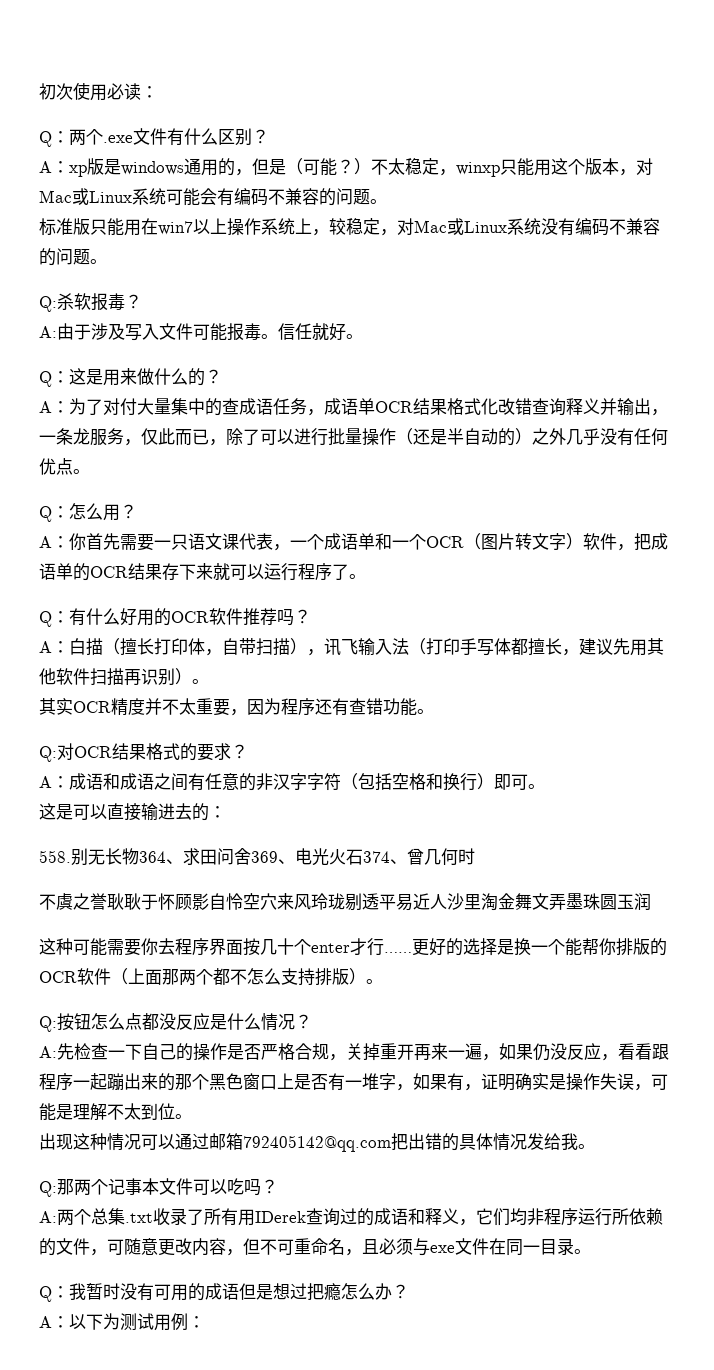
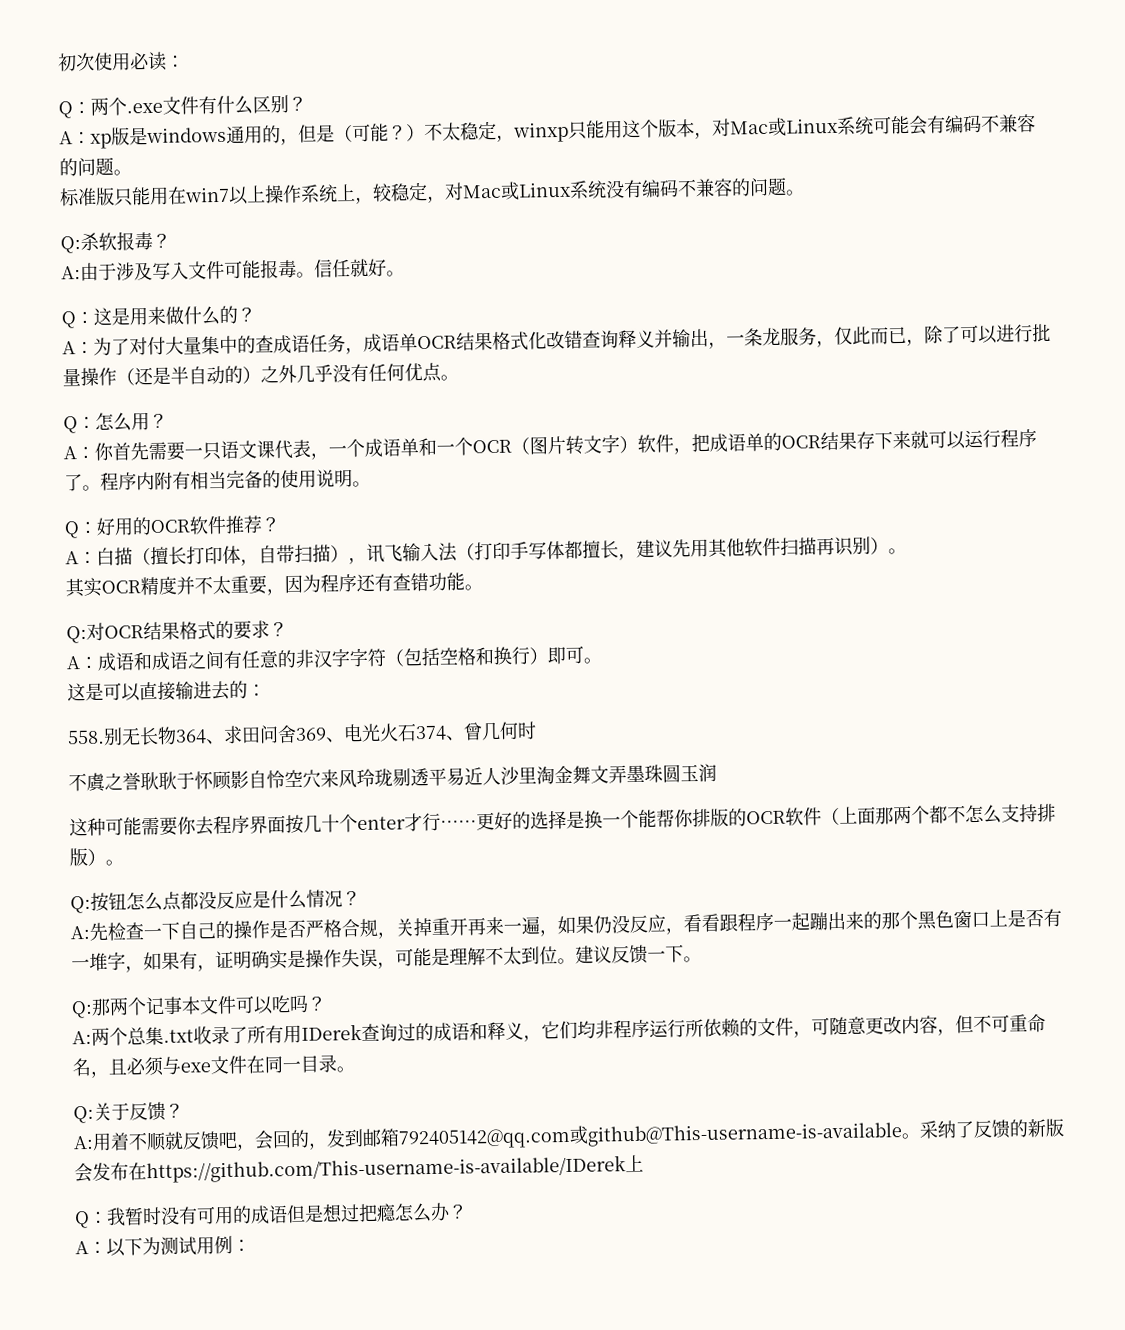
[39,608,120,627] // Q：有什么 -> [100,469,371,491] [64,521,98,539] 程序内附有相当完备的使用说明。 // Q：
[277,608,294,626] 吗 -> (263, 524) none
[39,1133,578,1152] // 出现这种情况可以通过邮箱792405142@qq.com把出错的具体情况发给我 -> [575,944,684,965] 建议反馈一下
(591, 1251) none -> [73,1101,184,1124] [73,1118,1064,1152] [74,1154,644,1184] // Q:关于反馈？ // A:用着不顺就反馈吧，会回的，发到邮箱792405142@qq.com或github@This-username-is-available。采纳了反馈的新版会发布在https://github.com/This-username-is-available/IDerek上

